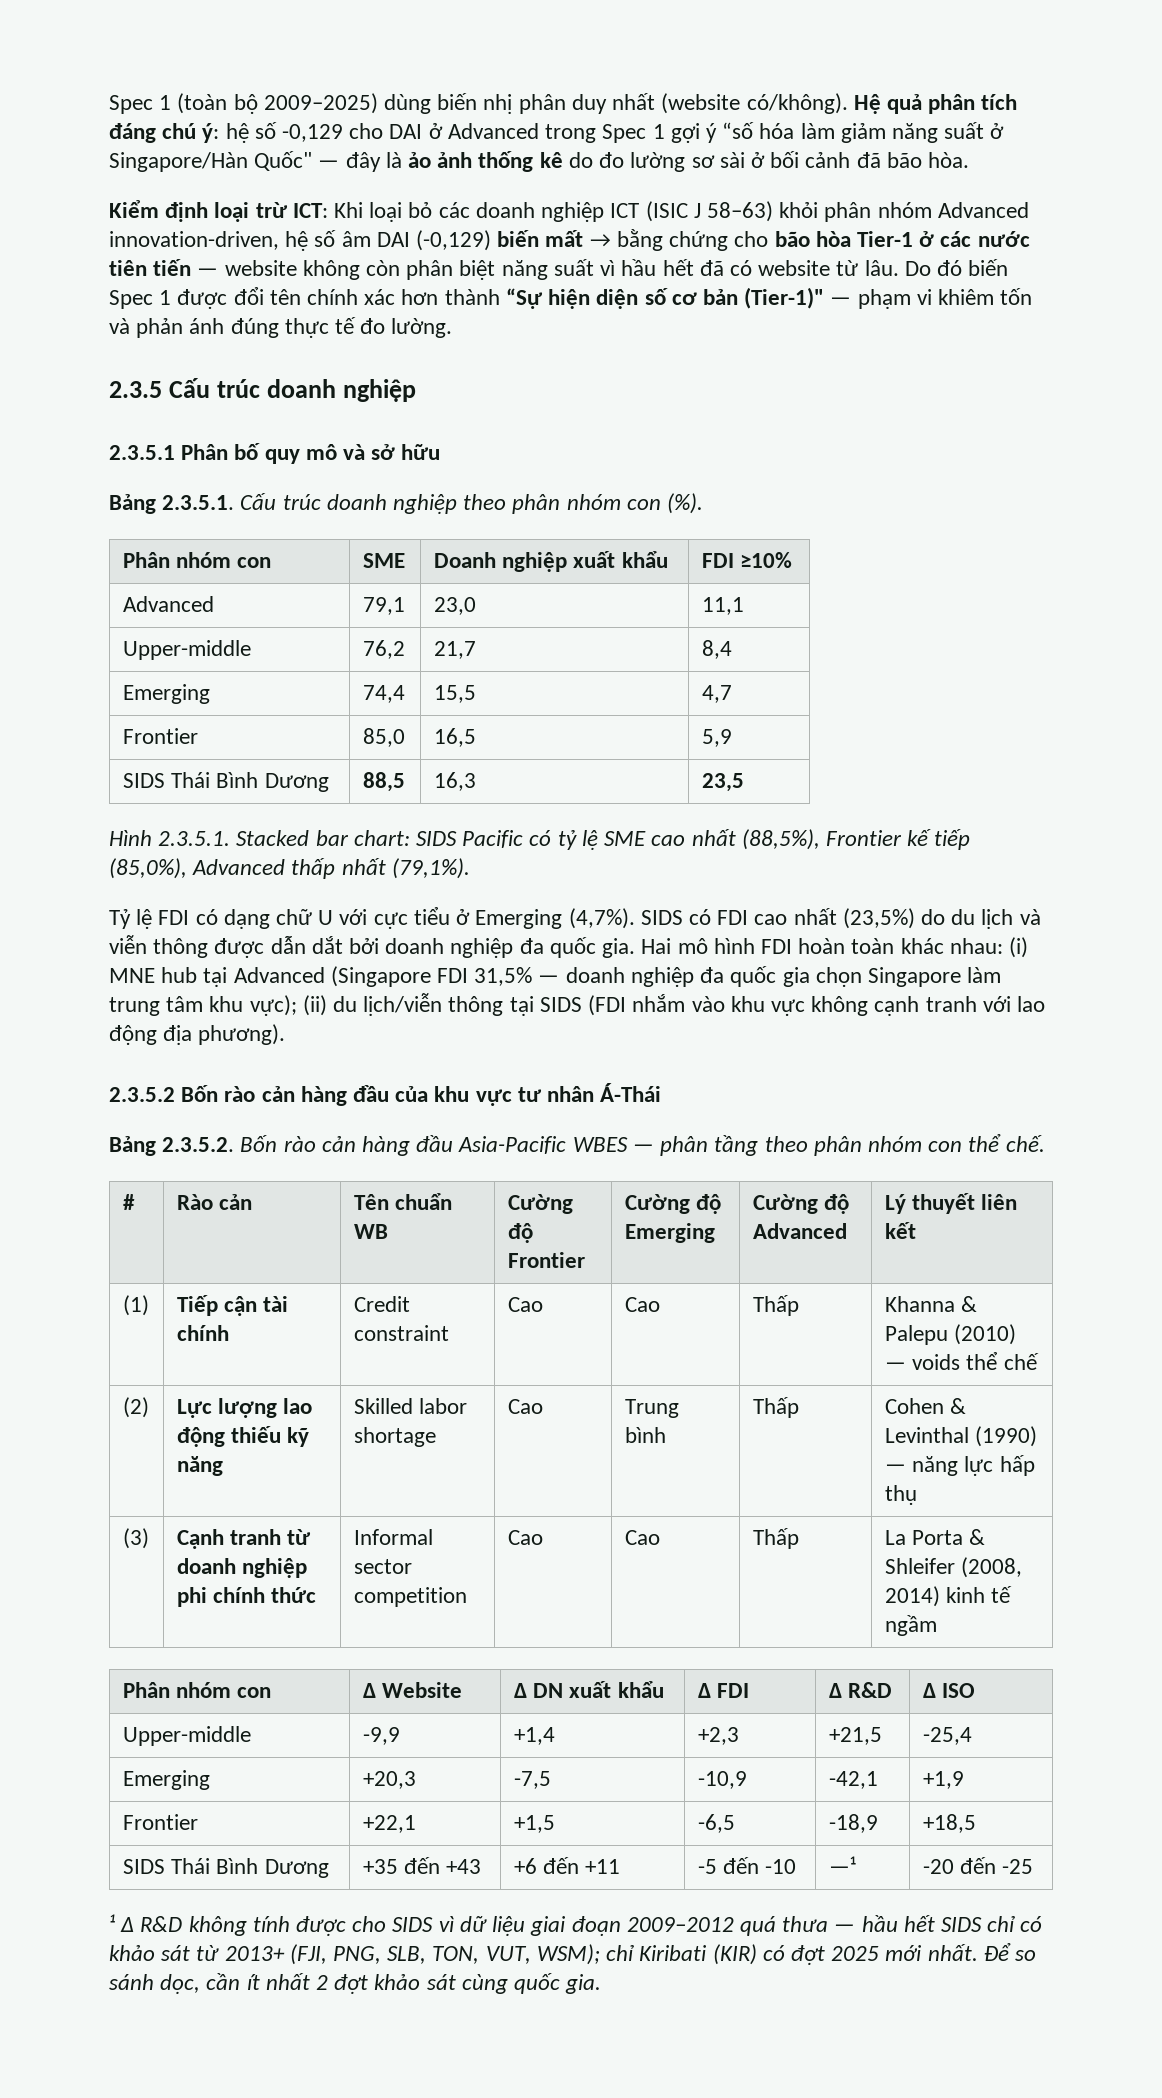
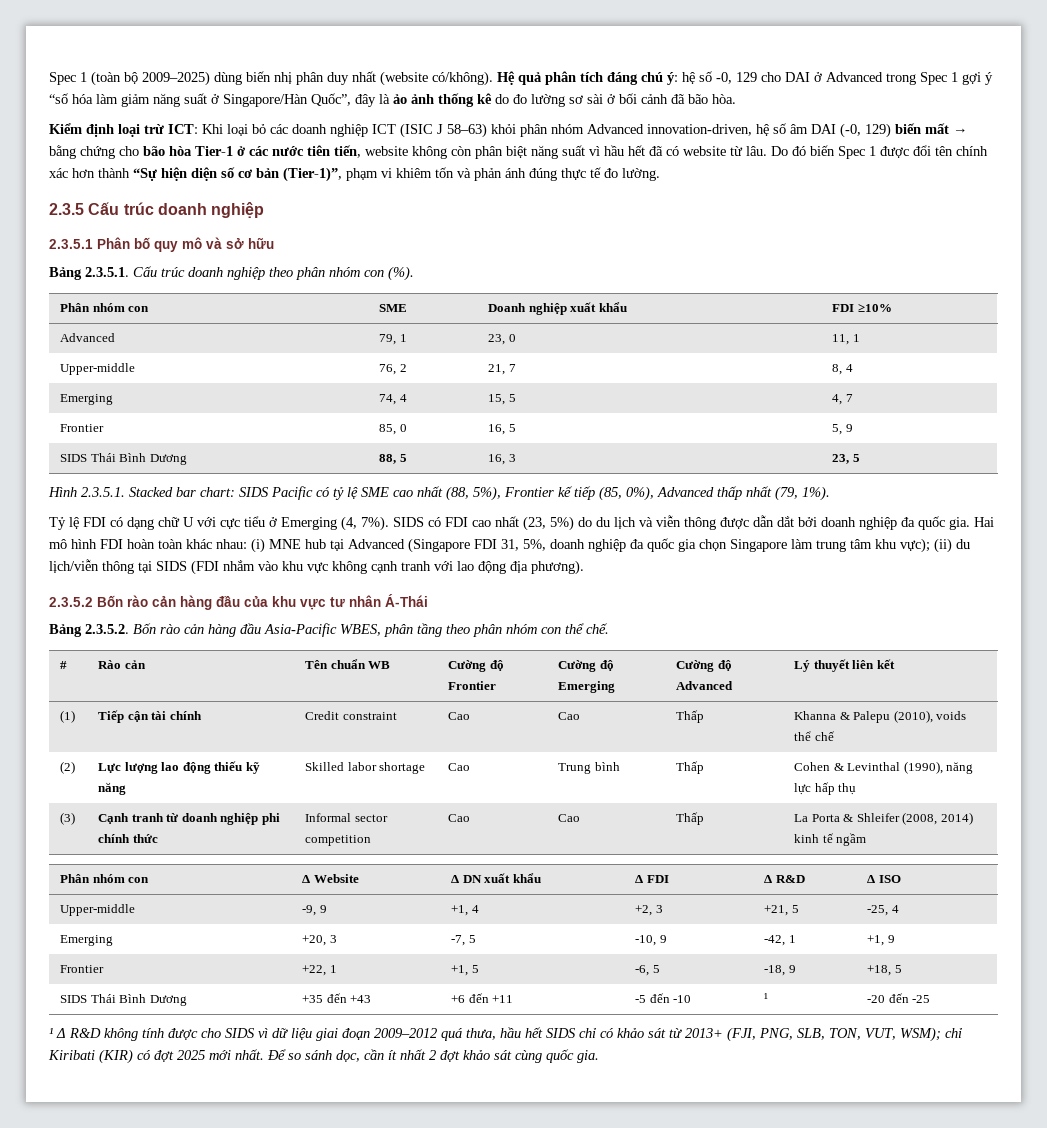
[282,124,344,142] -0,129 -> [716,72,757,84] -0, 129
[254,151,340,171] Quốc" — -> [311,93,351,106] Quốc”,
[416,230,492,251] (-0,129) -> [840,123,891,138] (-0, 129)
[153,259,219,276] tiến — -> [334,145,361,158] tiến,
[744,287,852,309] (Tier-1)" — -> [283,167,342,182] (Tier-1)”,
[362,597,405,615] [433,597,476,615] [701,597,744,615] [122,640,251,660] [362,640,405,659] [433,641,476,659] [701,640,732,659] [122,684,210,704] [362,685,405,703] [433,685,476,703] [701,685,732,703] [122,728,198,744] [362,728,405,747] [433,728,476,747] [701,729,732,747] [122,772,329,792] [362,772,405,792] [433,772,476,791] [701,773,744,792] 79,1 | 23,0 | 11,1 // Upper-middle | 76,2 | 21,7 | 8,4 // Emerging | 74,4 | 15,5 | 4,7 // Frontier | 85,0 | 16,5 | 5,9 // SIDS Thái Bình Dương | 88,5 | 16,3 | 23,5 -> [379,334,407,345] [488,334,516,345] [832,334,860,345] [60,363,136,375] [379,364,407,375] [488,364,516,375] [832,364,853,375] [60,394,114,405] [379,394,407,405] [488,394,516,405] [832,394,853,405] [60,424,105,432] [379,424,407,435] [488,424,516,435] [832,424,853,435] [60,453,187,465] [379,454,407,464] [488,454,516,465] [832,454,860,464] 79, 1 | 23, 0 | 11, 1 // Upper-middle | 76, 2 | 21, 7 | 8, 4 // Emerging | 74, 4 | 15, 5 | 4, 7 // Frontier | 85, 0 | 16, 5 | 5, 9 // SIDS Thái Bình Dương | 88, 5 | 16, 3 | 23, 5
[741,829,820,850] (88,5%), -> [446,486,501,501] (88, 5%),
[109,858,187,879] (85,0%), -> [599,486,654,501] (85, 0%),
[391,858,470,879] (79,1%). -> [775,486,830,501] (79, 1%).
[568,908,635,929] (4,7%). -> [341,516,389,531] (4, 7%).
[842,908,915,929] (23,5%) -> [523,516,574,531] (23, 5%)
[474,967,560,986] 31,5% — -> [501,539,546,551] 31, 5%,
[572,1137,654,1152] WBES — -> [340,624,381,636] WBES,
[954,1324,1017,1345] [884,1362,906,1370] (2010) — -> [893,710,933,723] (2010),
[975,1426,1038,1447] [884,1464,906,1472] (1990) — -> [903,761,943,774] (1990),
[362,1727,400,1745] [513,1727,555,1745] [697,1727,739,1745] [828,1727,882,1745] [922,1727,972,1745] [122,1770,210,1790] [362,1771,416,1789] [513,1771,551,1789] [697,1771,747,1789] [828,1771,878,1789] [922,1771,964,1789] [122,1814,198,1830] [362,1815,416,1833] [513,1815,555,1833] [697,1814,735,1833] [828,1814,878,1833] [922,1814,976,1833] -9,9 | +1,4 | +2,3 | +21,5 | -25,4 // Emerging | +20,3 | -7,5 | -10,9 | -42,1 | +1,9 // Frontier | +22,1 | +1,5 | -6,5 | -18,9 | +18,5 -> [302,905,327,916] [451,905,479,916] [635,905,663,916] [764,905,799,916] [867,905,899,916] [60,935,114,946] [302,935,337,946] [451,935,476,946] [635,935,667,946] [764,935,796,946] [867,935,895,946] [60,965,105,973] [302,965,337,976] [451,965,479,976] [635,965,660,976] [764,965,796,976] [867,965,902,976] -9, 9 | +1, 4 | +2, 3 | +21, 5 | -25, 4 // Emerging | +20, 3 | -7, 5 | -10, 9 | -42, 1 | +1, 9 // Frontier | +22, 1 | +1, 5 | -6, 5 | -18, 9 | +18, 5
[828,1856,856,1874] —¹ -> [764,993,769,1003] ¹
[782,1916,856,1932] thưa — -> [466,1028,496,1040] thưa,

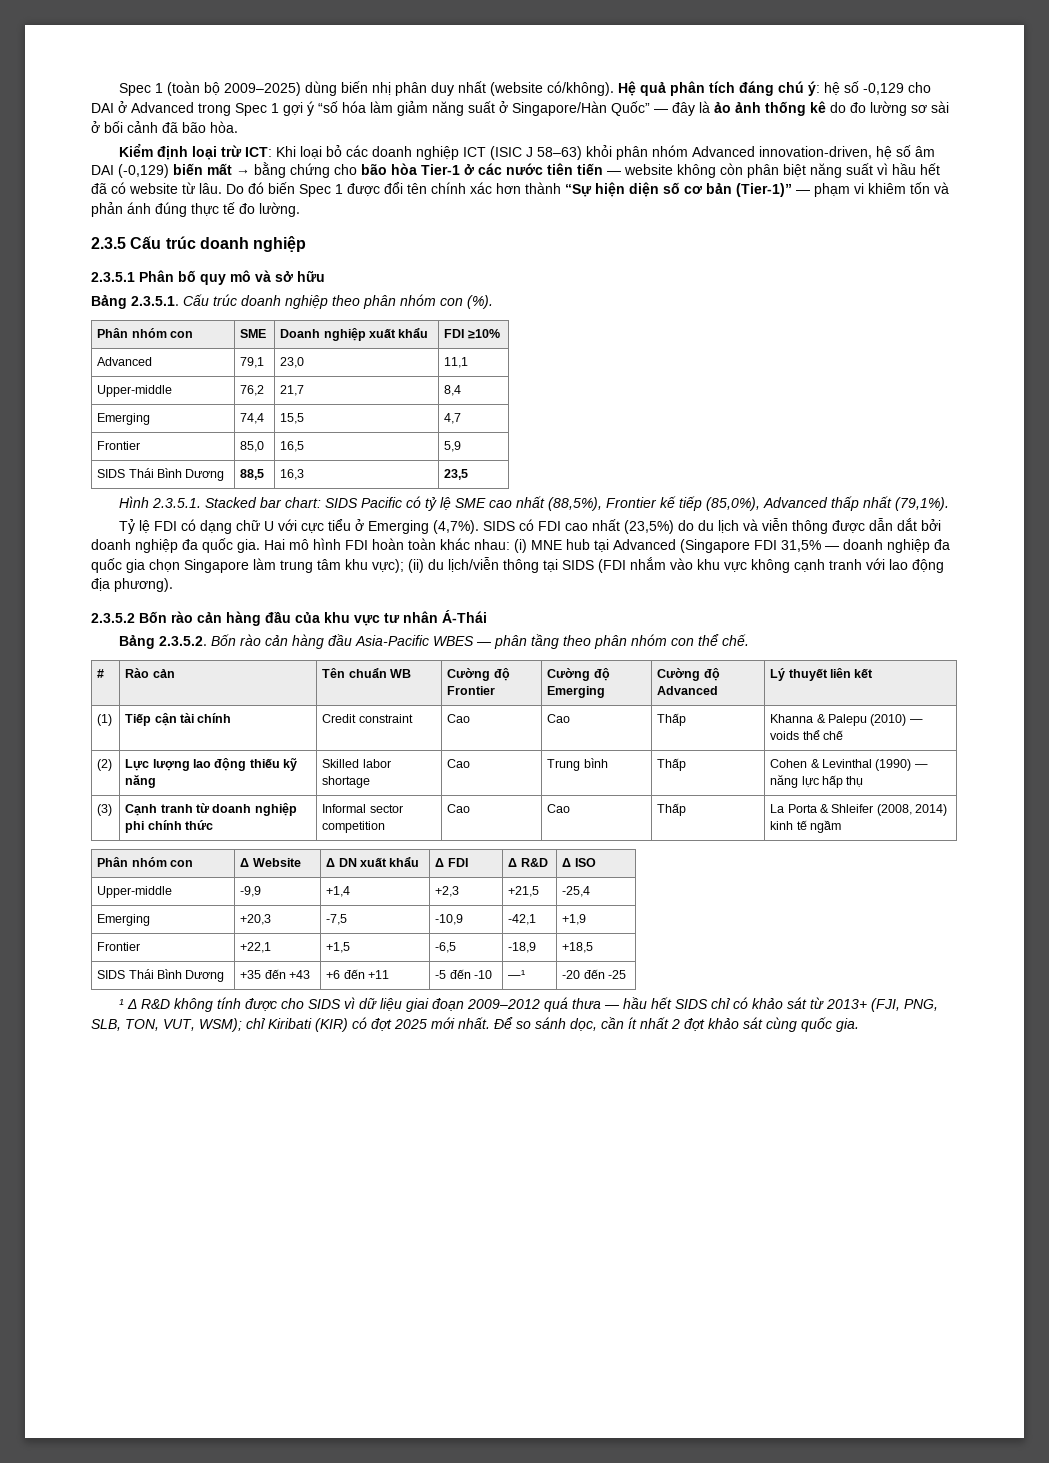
[716,72,757,84] -0, 129 -> [863,83,905,95] -0,129
[311,93,351,106] Quốc”, -> [611,101,668,116] Quốc” —
[840,123,891,138] (-0, 129) -> [118,164,169,178] (-0,129)
[334,145,361,158] tiến, -> [577,163,621,175] tiến —
[283,167,342,182] (Tier-1)”, -> [736,183,810,197] (Tier-1)” —
[379,334,407,345] [488,334,516,345] [832,334,860,345] [60,363,136,375] [379,364,407,375] [488,364,516,375] [832,364,853,375] [60,394,114,405] [379,394,407,405] [488,394,516,405] [832,394,853,405] [60,424,105,432] [379,424,407,435] [488,424,516,435] [832,424,853,435] [60,453,187,465] [379,454,407,464] [488,454,516,465] [832,454,860,464] 79, 1 | 23, 0 | 11, 1 // Upper-middle | 76, 2 | 21, 7 | 8, 4 // Emerging | 74, 4 | 15, 5 | 4, 7 // Frontier | 85, 0 | 16, 5 | 5, 9 // SIDS Thái Bình Dương | 88, 5 | 16, 3 | 23, 5 -> [240,357,265,368] [280,357,305,368] [444,357,469,368] [97,385,173,397] [240,385,265,396] [280,385,305,396] [444,385,462,396] [97,413,151,425] [240,413,265,424] [280,413,305,424] [444,413,462,424] [97,441,141,450] [240,441,265,452] [280,441,305,452] [444,441,462,452] [97,468,225,481] [240,469,265,480] [280,469,305,480] [444,469,469,480] 79,1 | 23,0 | 11,1 // Upper-middle | 76,2 | 21,7 | 8,4 // Emerging | 74,4 | 15,5 | 4,7 // Frontier | 85,0 | 16,5 | 5,9 // SIDS Thái Bình Dương | 88,5 | 16,3 | 23,5
[446,486,501,501] (88, 5%), -> [548,497,603,511] (88,5%),
[599,486,654,501] (85, 0%), -> [706,497,761,511] (85,0%),
[775,486,830,501] (79, 1%). -> [895,497,950,511] (79,1%).
[341,516,389,531] (4, 7%). -> [433,520,480,534] (4,7%).
[523,516,574,531] (23, 5%) -> [624,520,675,534] (23,5%)
[501,539,546,551] 31, 5%, -> [781,540,839,552] 31,5% —
[340,624,381,636] WBES, -> [433,636,493,646] WBES —
[893,710,933,723] (2010), -> [870,714,923,726] (2010) —
[903,761,943,774] (1990), -> [875,759,928,771] (1990) —
[302,905,327,916] [451,905,479,916] [635,905,663,916] [764,905,799,916] [867,905,899,916] [60,935,114,946] [302,935,337,946] [451,935,476,946] [635,935,667,946] [764,935,796,946] [867,935,895,946] [60,965,105,973] [302,965,337,976] [451,965,479,976] [635,965,660,976] [764,965,796,976] [867,965,902,976] -9, 9 | +1, 4 | +2, 3 | +21, 5 | -25, 4 // Emerging | +20, 3 | -7, 5 | -10, 9 | -42, 1 | +1, 9 // Frontier | +22, 1 | +1, 5 | -6, 5 | -18, 9 | +18, 5 -> [240,886,262,897] [326,886,351,897] [435,886,460,897] [508,886,540,897] [562,886,591,897] [97,914,151,926] [240,914,272,925] [326,914,348,925] [435,914,464,925] [508,914,537,925] [562,914,587,925] [97,942,141,951] [240,942,272,953] [326,942,351,953] [435,942,457,953] [508,942,537,953] [562,942,594,953] -9,9 | +1,4 | +2,3 | +21,5 | -25,4 // Emerging | +20,3 | -7,5 | -10,9 | -42,1 | +1,9 // Frontier | +22,1 | +1,5 | -6,5 | -18,9 | +18,5
[764,993,769,1003] ¹ -> [508,970,526,979] —¹
[466,1028,496,1040] thưa, -> [572,998,621,1009] thưa —

